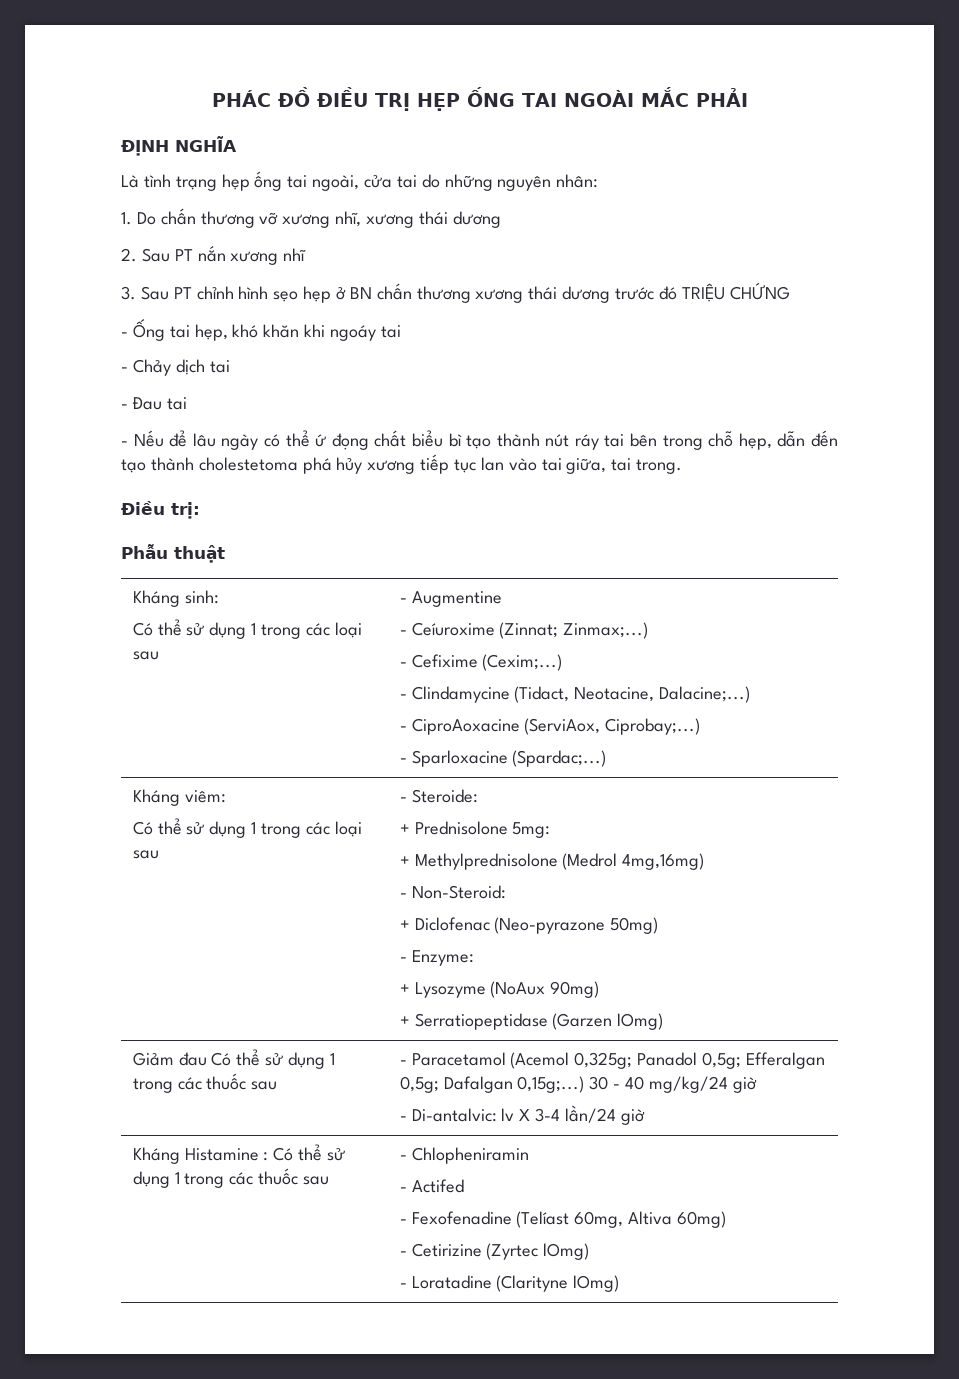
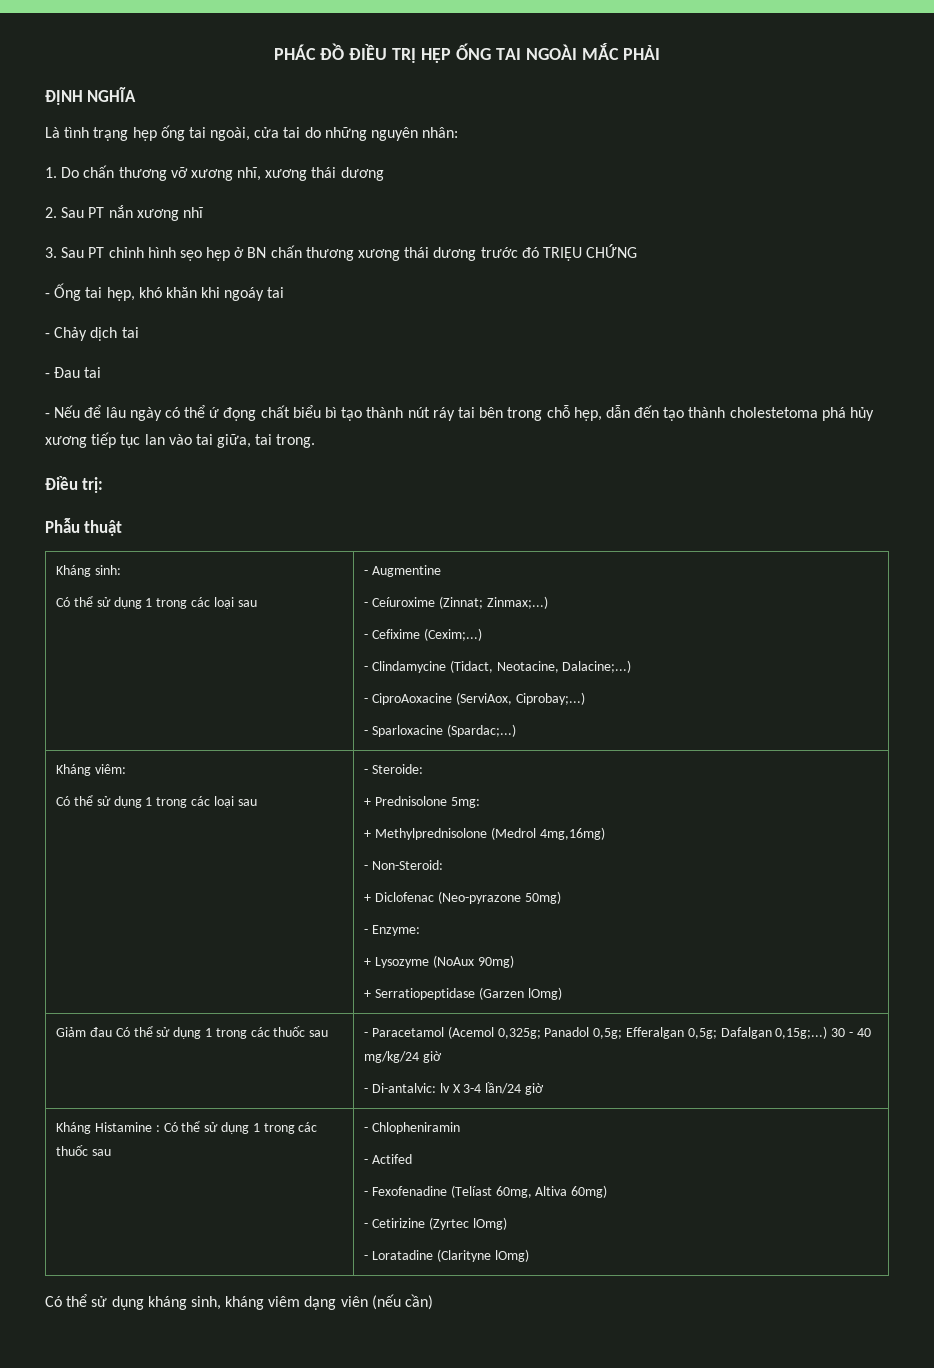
(620, 1283) none -> [45,1294,434,1310] // Có thể sử dụng kháng sinh, kháng viêm dạng viên (nếu cần)

